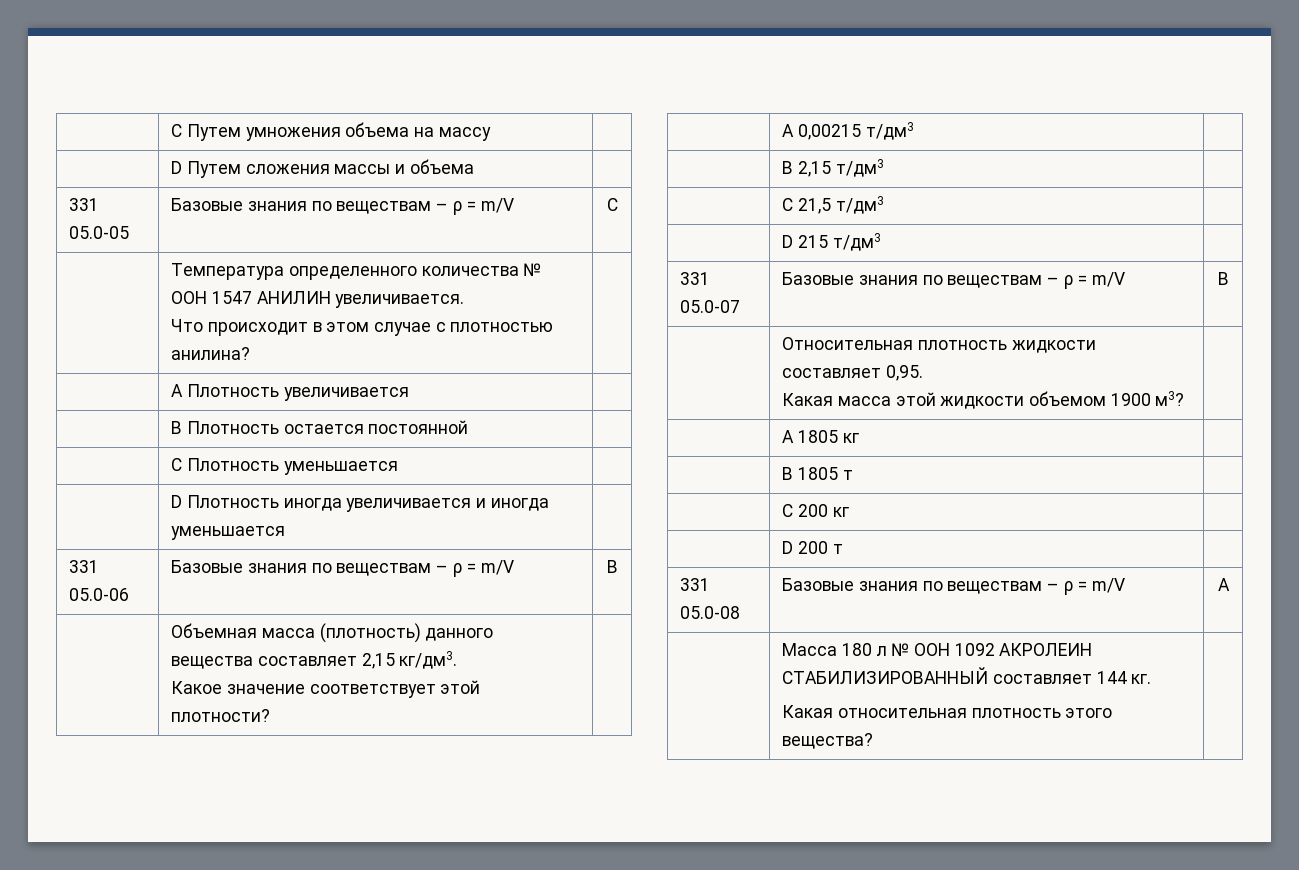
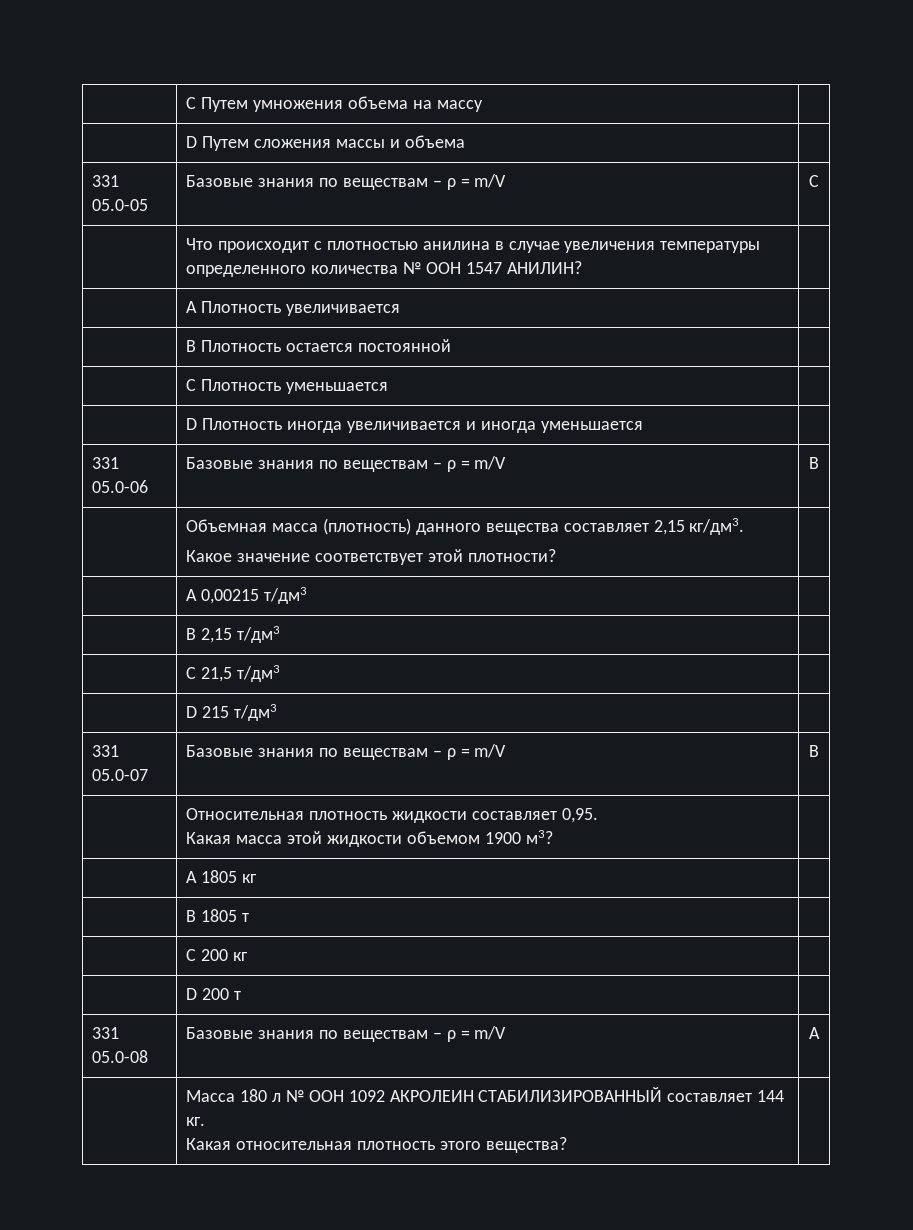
[171,263,285,280] Температура -> [186,238,761,253] Что происходит с плотностью анилина в случае увеличения температуры
[256,291,465,308] [171,319,554,336] [171,347,251,360] АНИЛИН увеличивается. // Что происходит в этом случае с плотностью анилина? -> [506,261,582,274] АНИЛИН?

